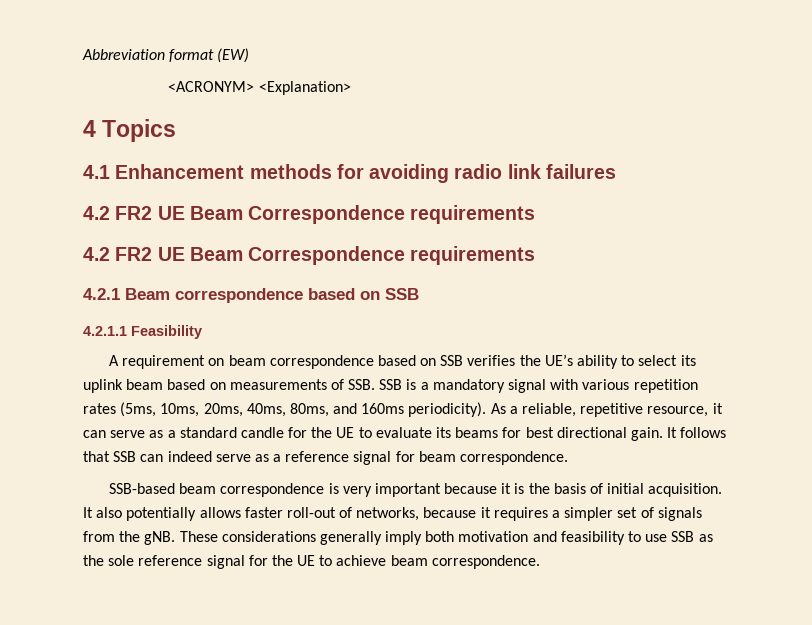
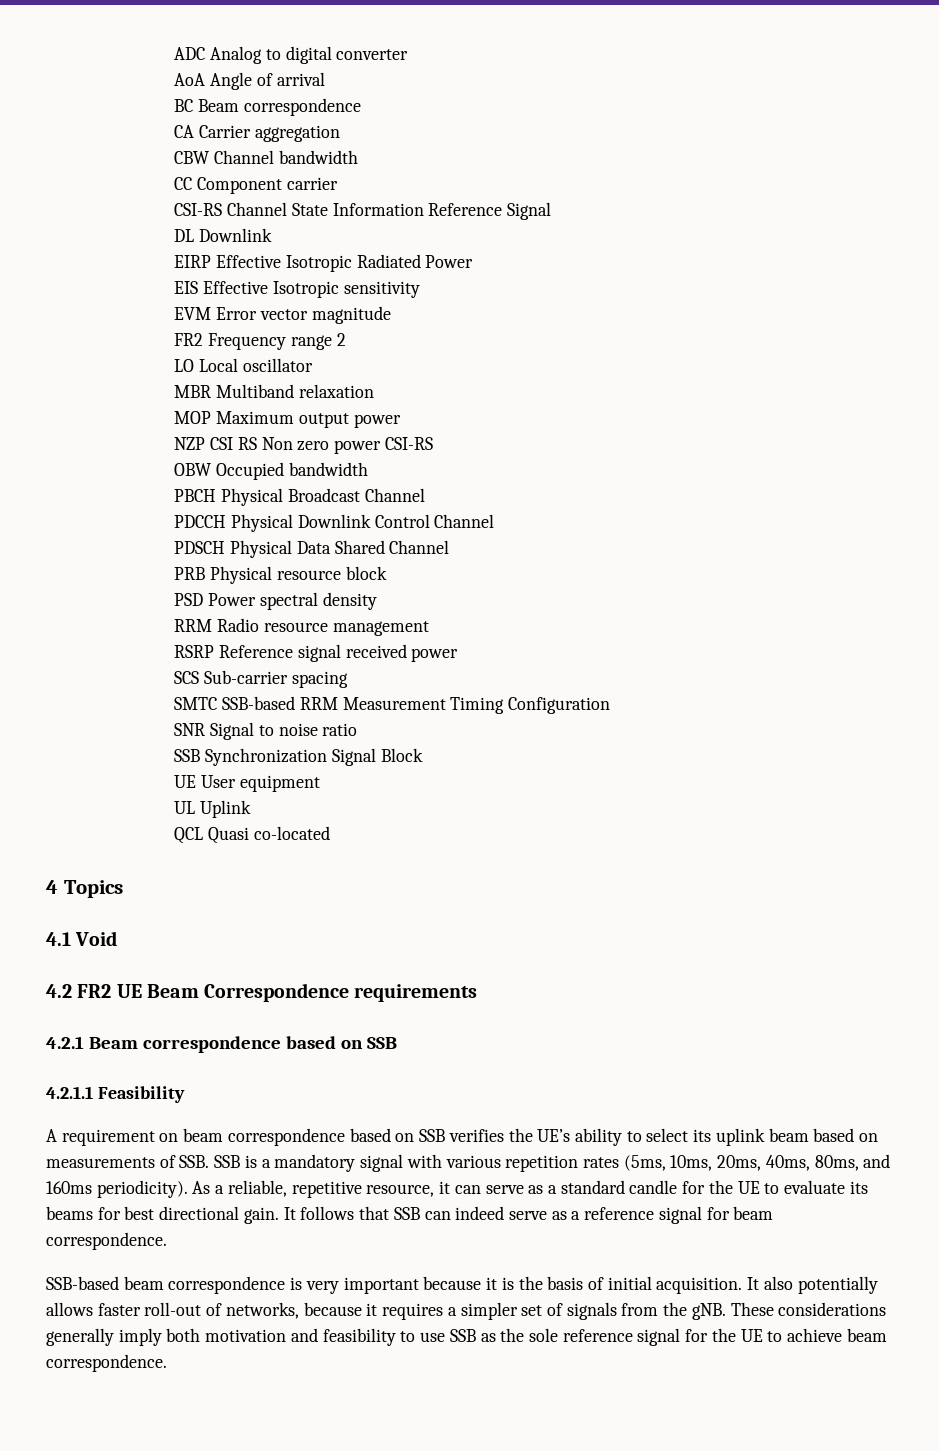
[82,48,250,63] [168,81,351,95] [83,119,177,142] [83,164,616,183] [83,205,536,224] Abbreviation format (EW) // <ACRONYM> <Explanation> // 4 Topics // 4.1 Enhancement methods for avoiding radio link failures // 4.2 FR2 UE Beam Correspondence requirements -> [174,46,409,64] [174,72,325,90] [174,98,361,116] [174,125,340,142] [174,150,358,164] [174,177,338,194] [174,202,552,220] [174,228,273,242] [174,254,474,272] [174,281,420,298] [174,306,391,324] [174,333,346,350] [174,358,313,372] [174,384,374,398] [174,411,401,428] [174,437,433,454] [174,462,368,480] [174,488,425,506] [174,514,495,532] [174,540,450,558] [174,566,387,584] [174,592,377,610] [174,618,429,636] [174,644,459,662] [174,670,348,688] [174,696,611,714] [174,722,358,740] [174,748,423,766] [174,775,320,792] [174,800,252,818] [174,826,330,844] [46,880,123,898] [46,931,118,946] ADC Analog to digital converter // AoA Angle of arrival // BC Beam correspondence // CA Carrier aggregation // CBW Channel bandwidth // CC Component carrier // CSI-RS Channel State Information Reference Signal // DL Downlink // EIRP Effective Isotropic Radiated Power // EIS Effective Isotropic sensitivity // EVM Error vector magnitude // FR2 Frequency range 2 // LO Local oscillator // MBR Multiband relaxation // MOP Maximum output power // NZP CSI RS Non zero power CSI-RS // OBW Occupied bandwidth // PBCH Physical Broadcast Channel // PDCCH Physical Downlink Control Channel // PDSCH Physical Data Shared Channel // PRB Physical resource block // PSD Power spectral density // RRM Radio resource management // RSRP Reference signal received power // SCS Sub-carrier spacing // SMTC SSB-based RRM Measurement Timing Configuration // SNR Signal to noise ratio // SSB Synchronization Signal Block // UE User equipment // UL Uplink // QCL Quasi co-located // 4 Topics // 4.1 Void

